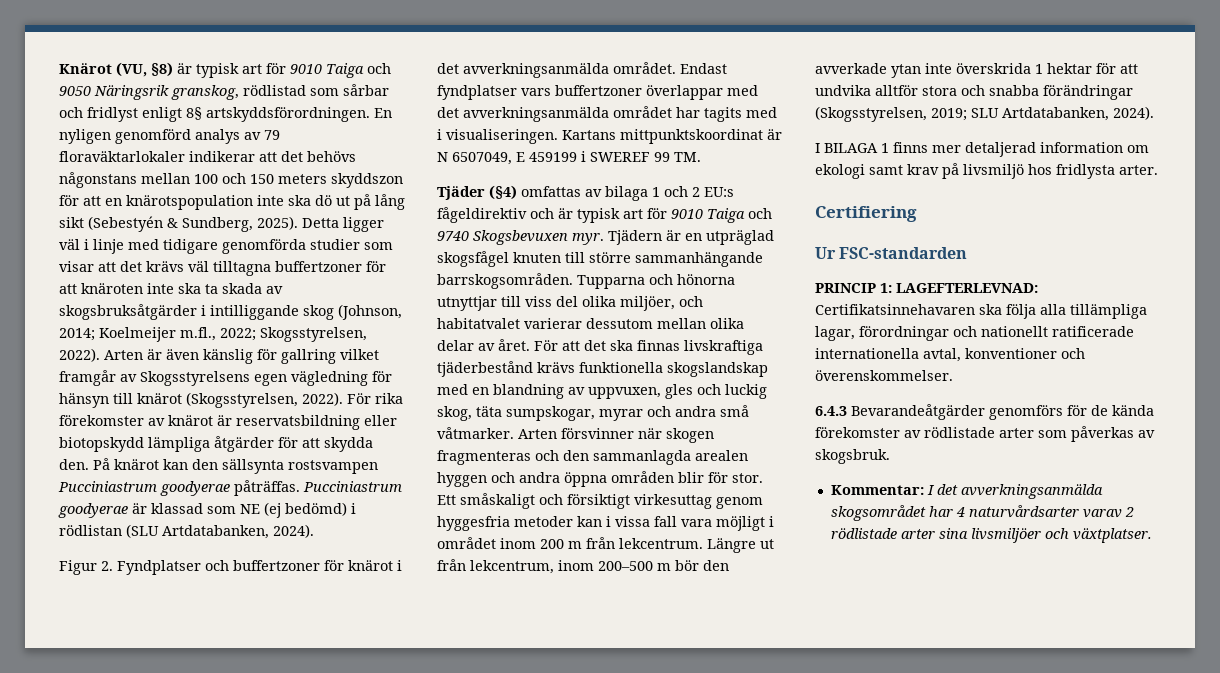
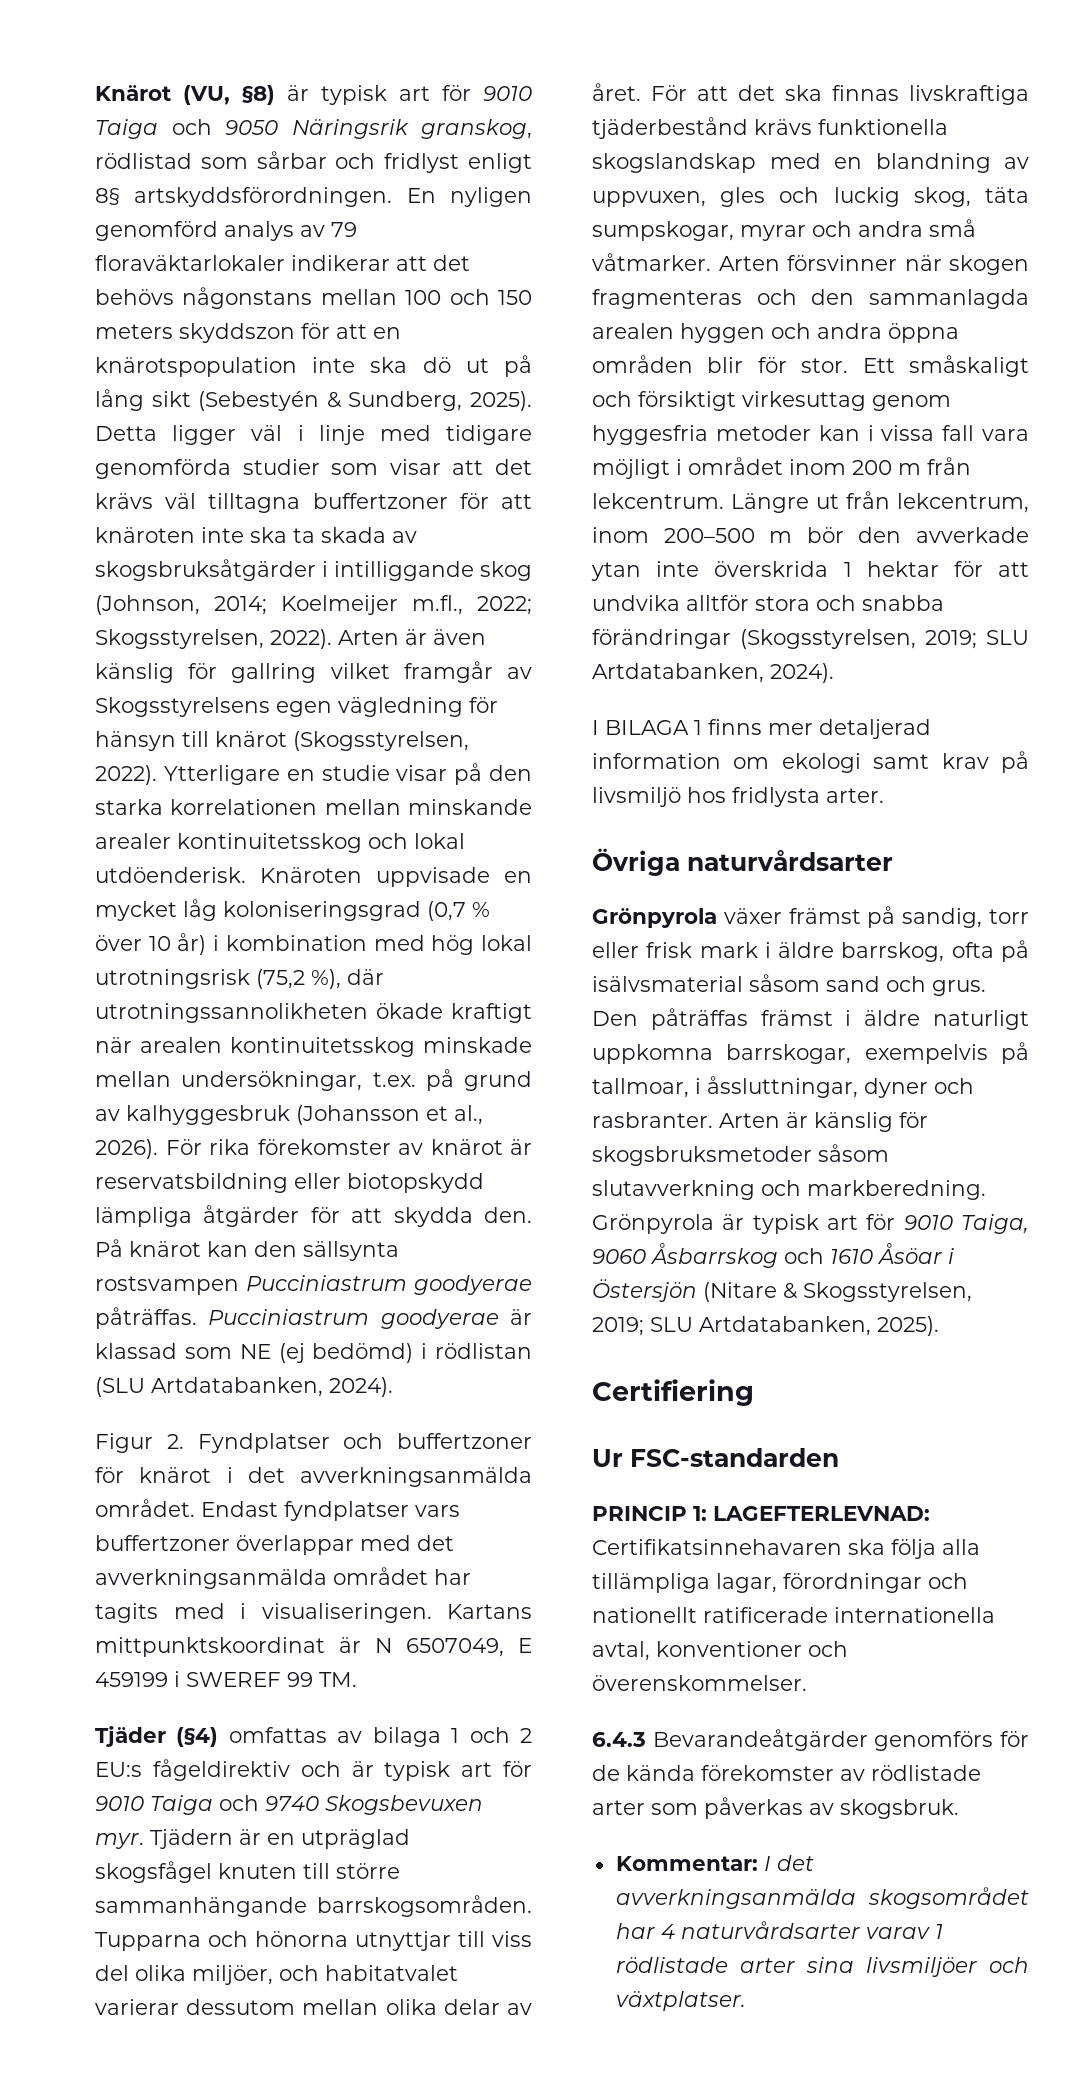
(343, 399) none -> [163,763,532,785] [95,799,532,815] [95,833,465,853] [95,867,532,887] [95,899,490,921] [95,933,532,955] [95,969,384,989] [95,1003,532,1023] [95,1037,532,1057] [95,1069,532,1091] [95,1105,483,1125] [95,1139,158,1159] Ytterligare en studie visar på den starka korrelationen mellan minskande arealer kontinuitetsskog och lokal utdöenderisk. Knäroten uppvisade en mycket låg koloniseringsgrad (0,7 % över 10 år) i kombination med hög lokal utrotningsrisk (75,2 %), där utrotningssannolikheten ökade kraftigt när arealen kontinuitetsskog minskade mellan undersökningar, t.ex. på grund av kalhyggesbruk (Johansson et al., 2026).
(1158, 170) none -> [592,848,893,876] [592,906,1029,928] [592,940,1029,962] [592,974,986,996] [592,1008,1029,1030] [592,1042,1029,1064] [592,1076,974,1098] [592,1112,928,1132] [592,1144,889,1166] [592,1180,986,1200] [592,1214,1029,1234] [592,1243,954,1268] [592,1279,972,1302] [592,1316,939,1336] // Övriga naturvårdsarter // Grönpyrola växer främst på sandig, torr eller frisk mark i äldre barrskog, ofta på isälvsmaterial såsom sand och grus. Den påträffas främst i äldre naturligt uppkomna barrskogar, exempelvis på tallmoar, i åssluttningar, dyner och rasbranter. Arten är känslig för skogsbruksmetoder såsom slutavverkning och markberedning. Grönpyrola är typisk art för 9010 Taiga, 9060 Åsbarrskog och 1610 Åsöar i Östersjön (Nitare & Skogsstyrelsen, 2019; SLU Artdatabanken, 2025).
[1124,507,1134,517] 2 -> [934,1924,943,1939] 1

